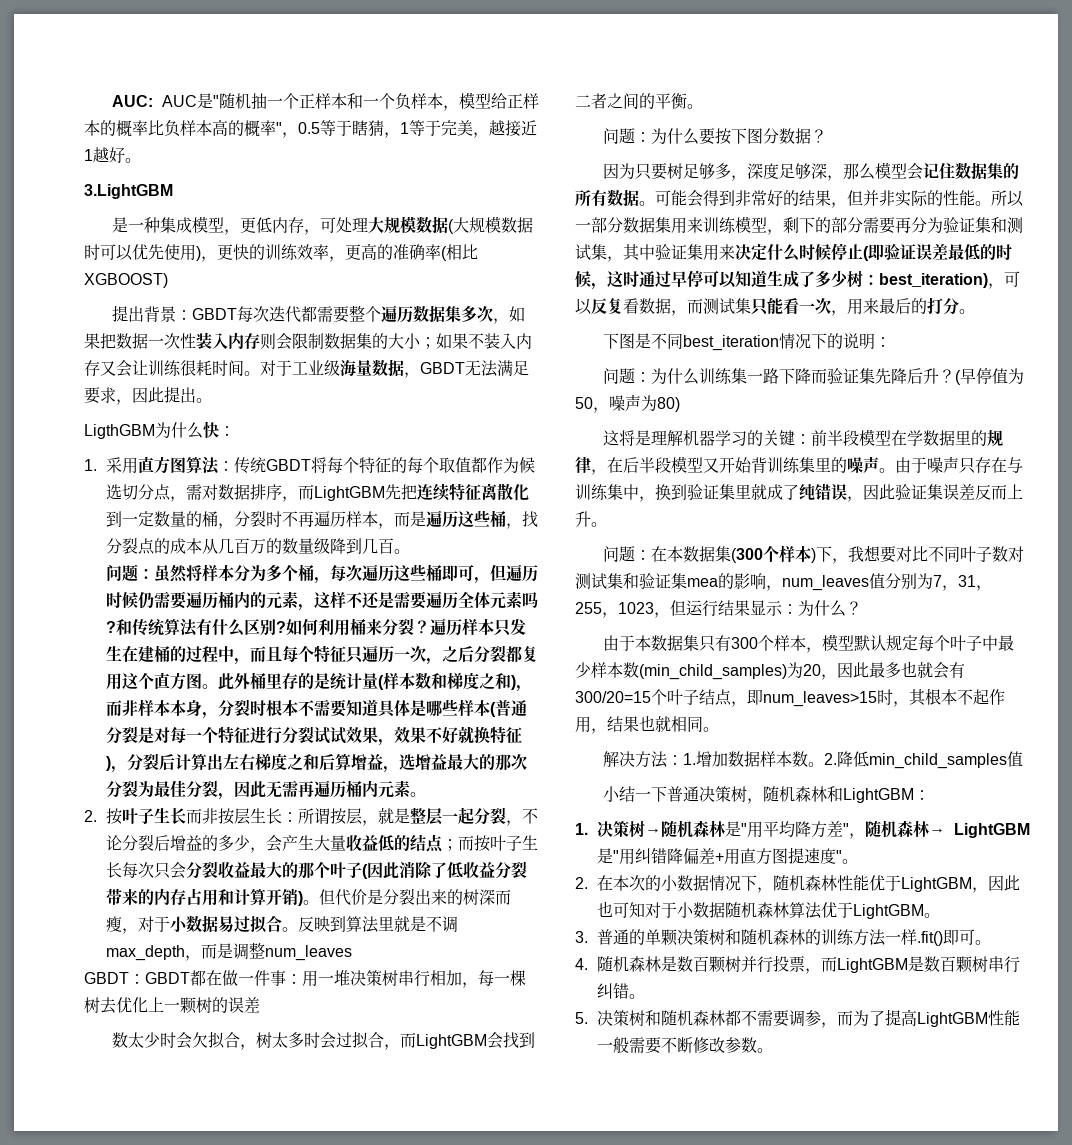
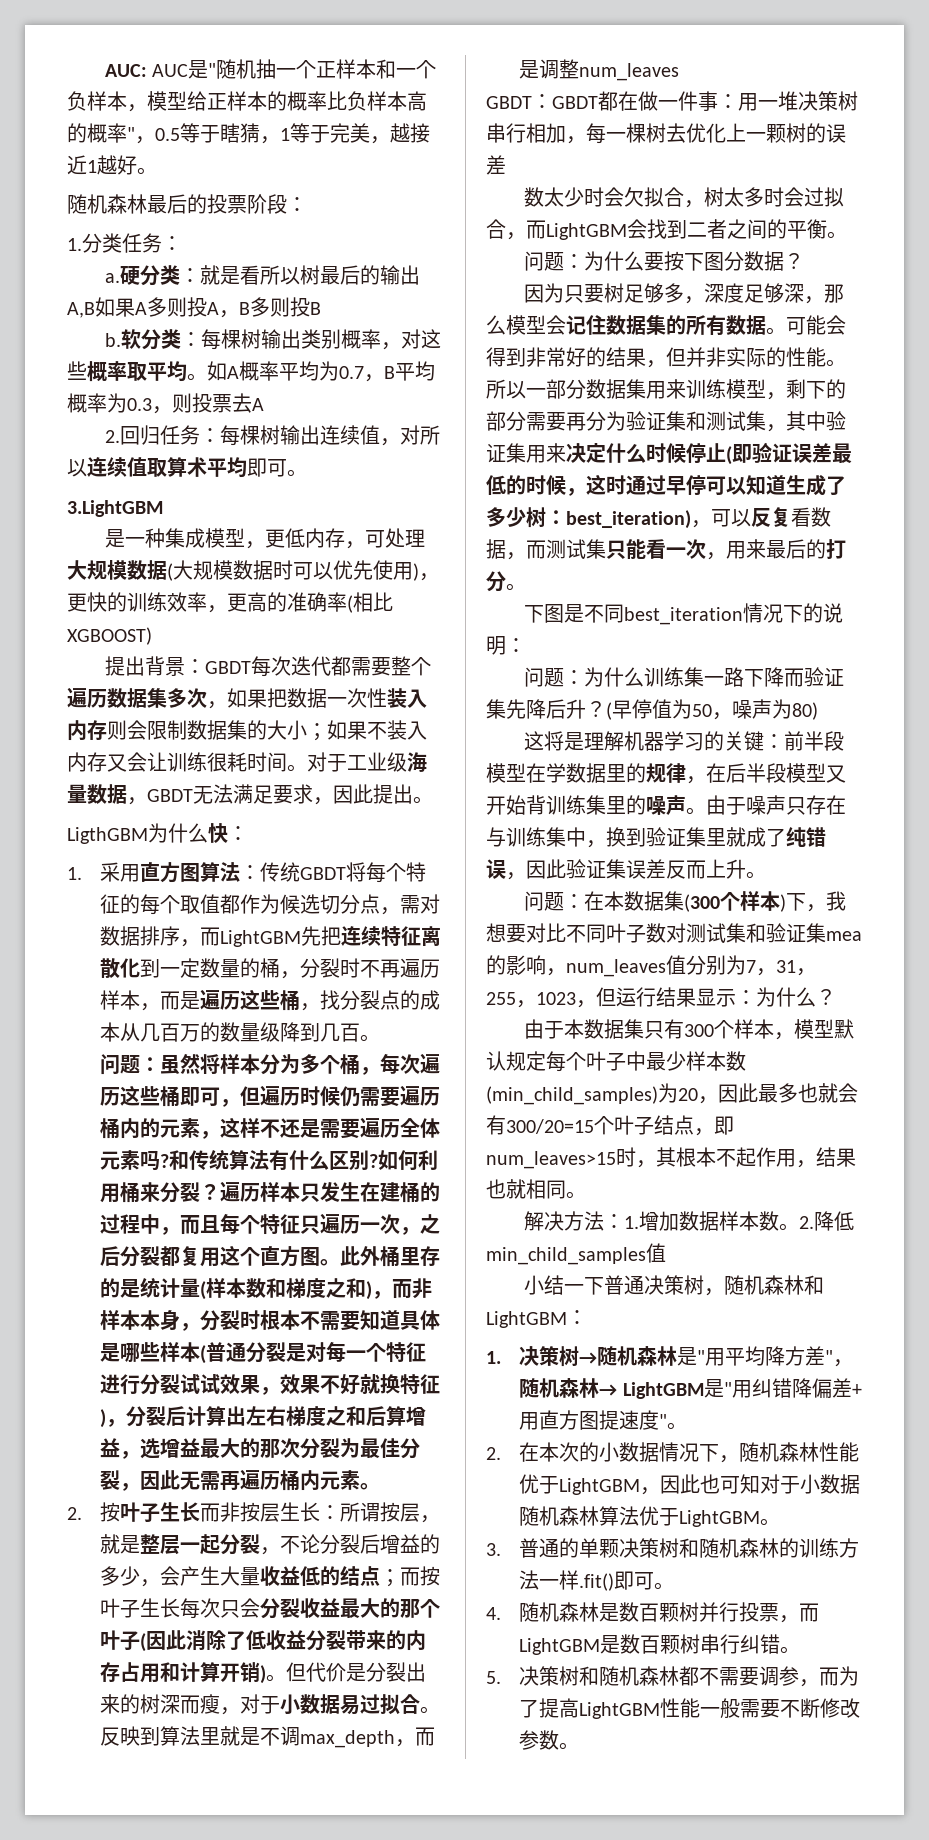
(141, 160) none -> [67,194,307,214] [67,233,182,253] [104,265,420,286] [67,297,321,318] [104,329,441,350] [67,361,435,382] [67,393,264,414] [104,425,440,446] [67,457,307,478] // 随机森林最后的投票阶段： // 1.分类任务： // a.硬分类：就是看所以树最后的输出A,B如果A多则投A，B多则投B // b.软分类：每棵树输出类别概率，对这些概率取平均。如A概率平均为0.7，B平均概率为0.3，则投票去A // 2.回归任务：每棵树输出连续值，对所以连续值取算术平均即可。

